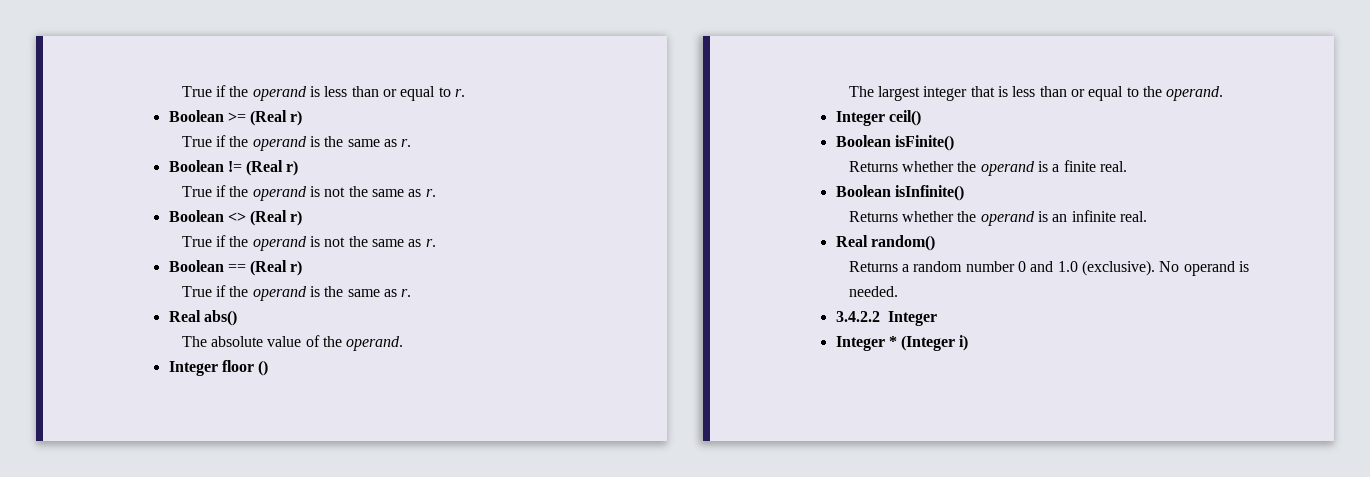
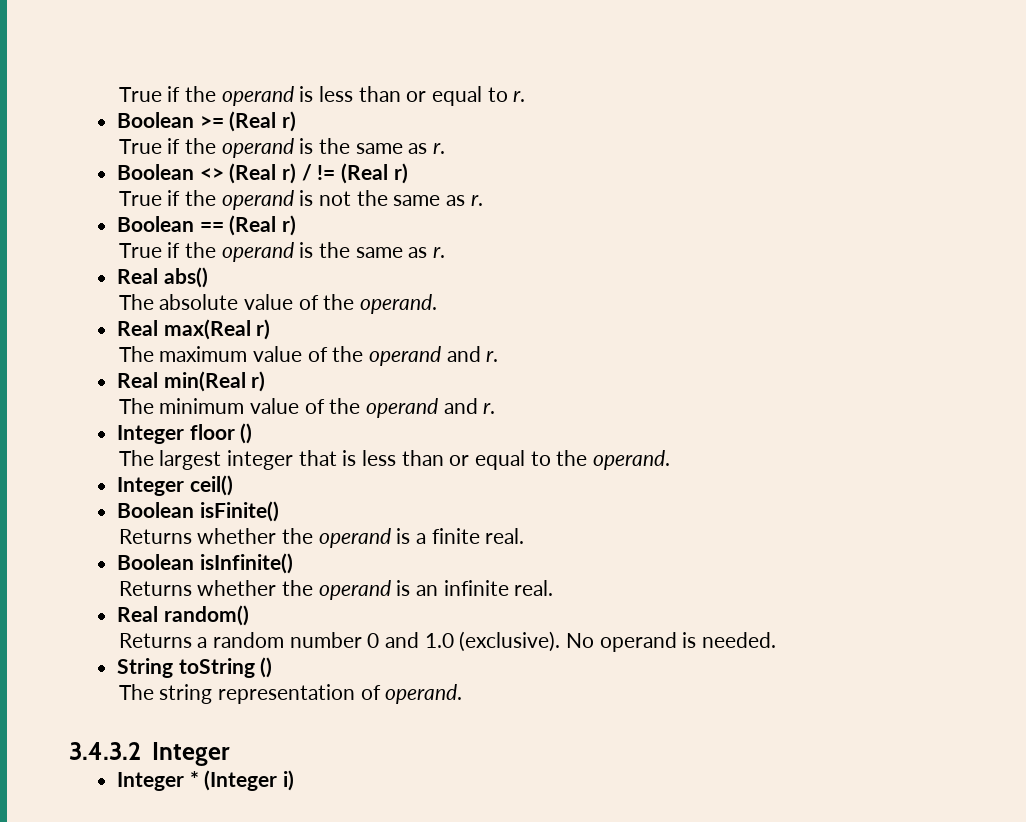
[227,160,299,176] [181,185,436,201] [168,210,246,222] != (Real r) // True if the operand is not the same as r. // Boolean <> -> [199,163,336,184] <> (Real r) / !=
(404, 343) none -> [116,319,271,340] [118,346,499,366] [116,371,266,392] [118,398,496,418] // Real max(Real r) // The maximum value of the operand and r. // Real min(Real r) // The minimum value of the operand and r.
[835,311,880,322] 3.4.2.2 -> [116,657,273,678] [118,684,463,704] [69,742,141,760] String toString () // The string representation of operand. // 3.4.3.2

